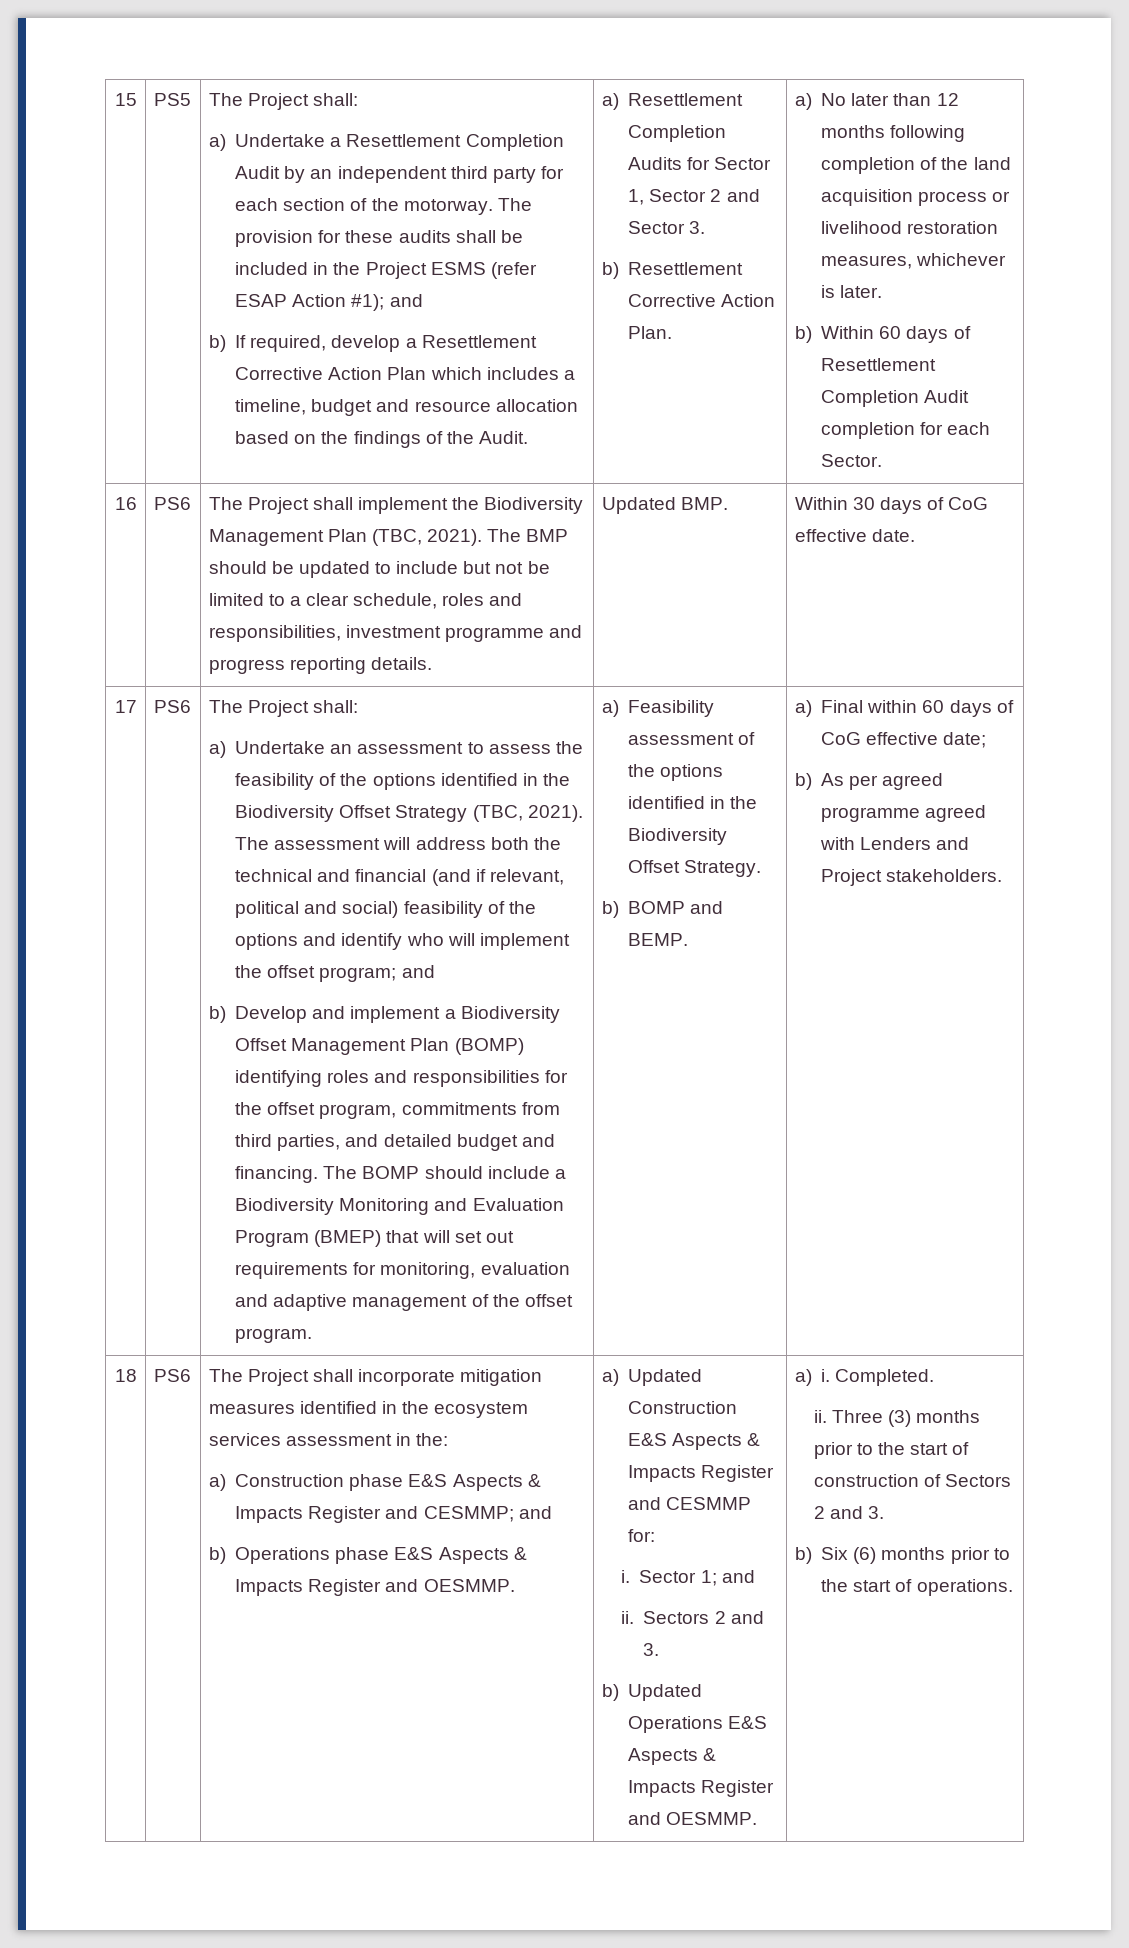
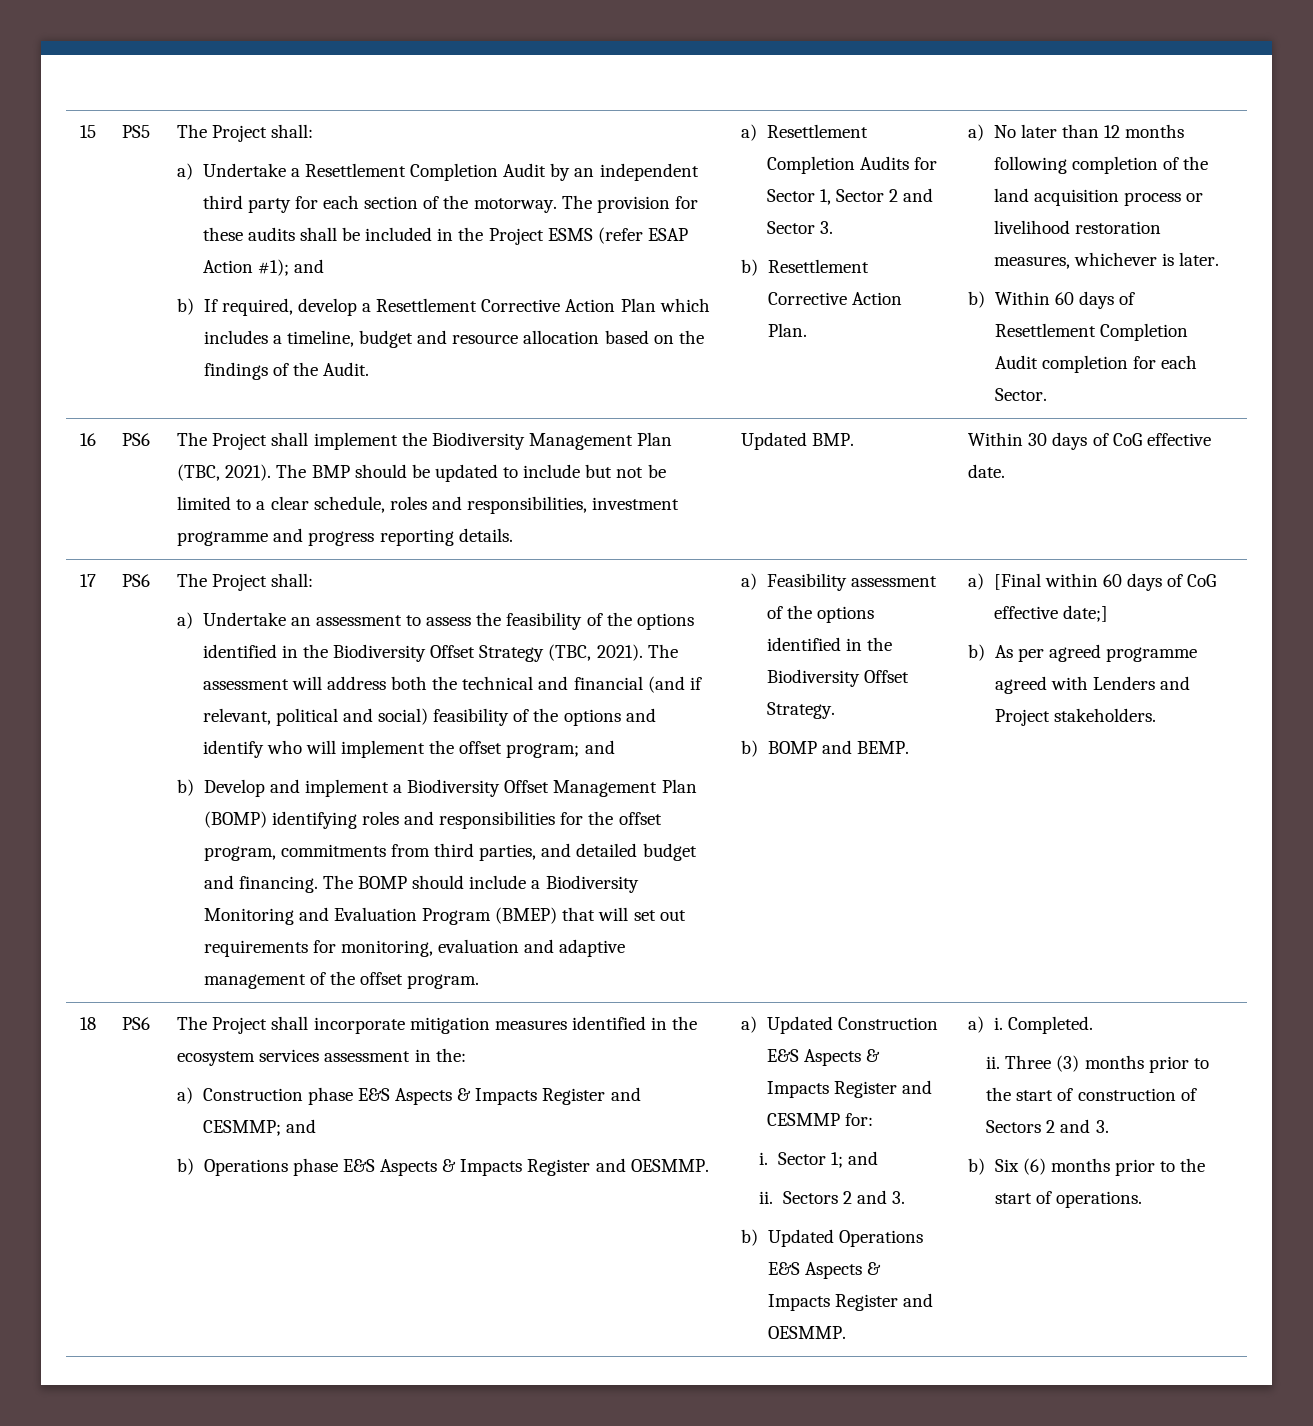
[821,700,864,713] Final -> [993,573,1041,590] [Final
[943,732,987,748] date; -> [1062,605,1108,622] date;]

